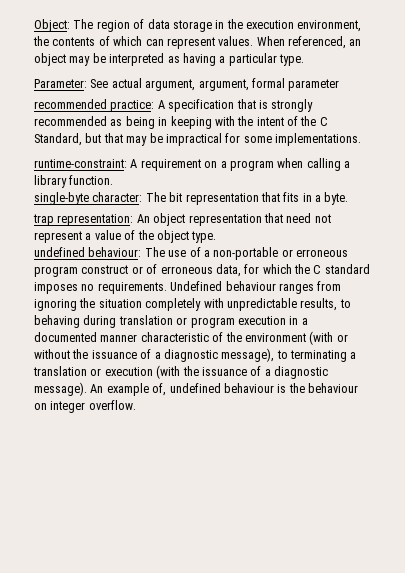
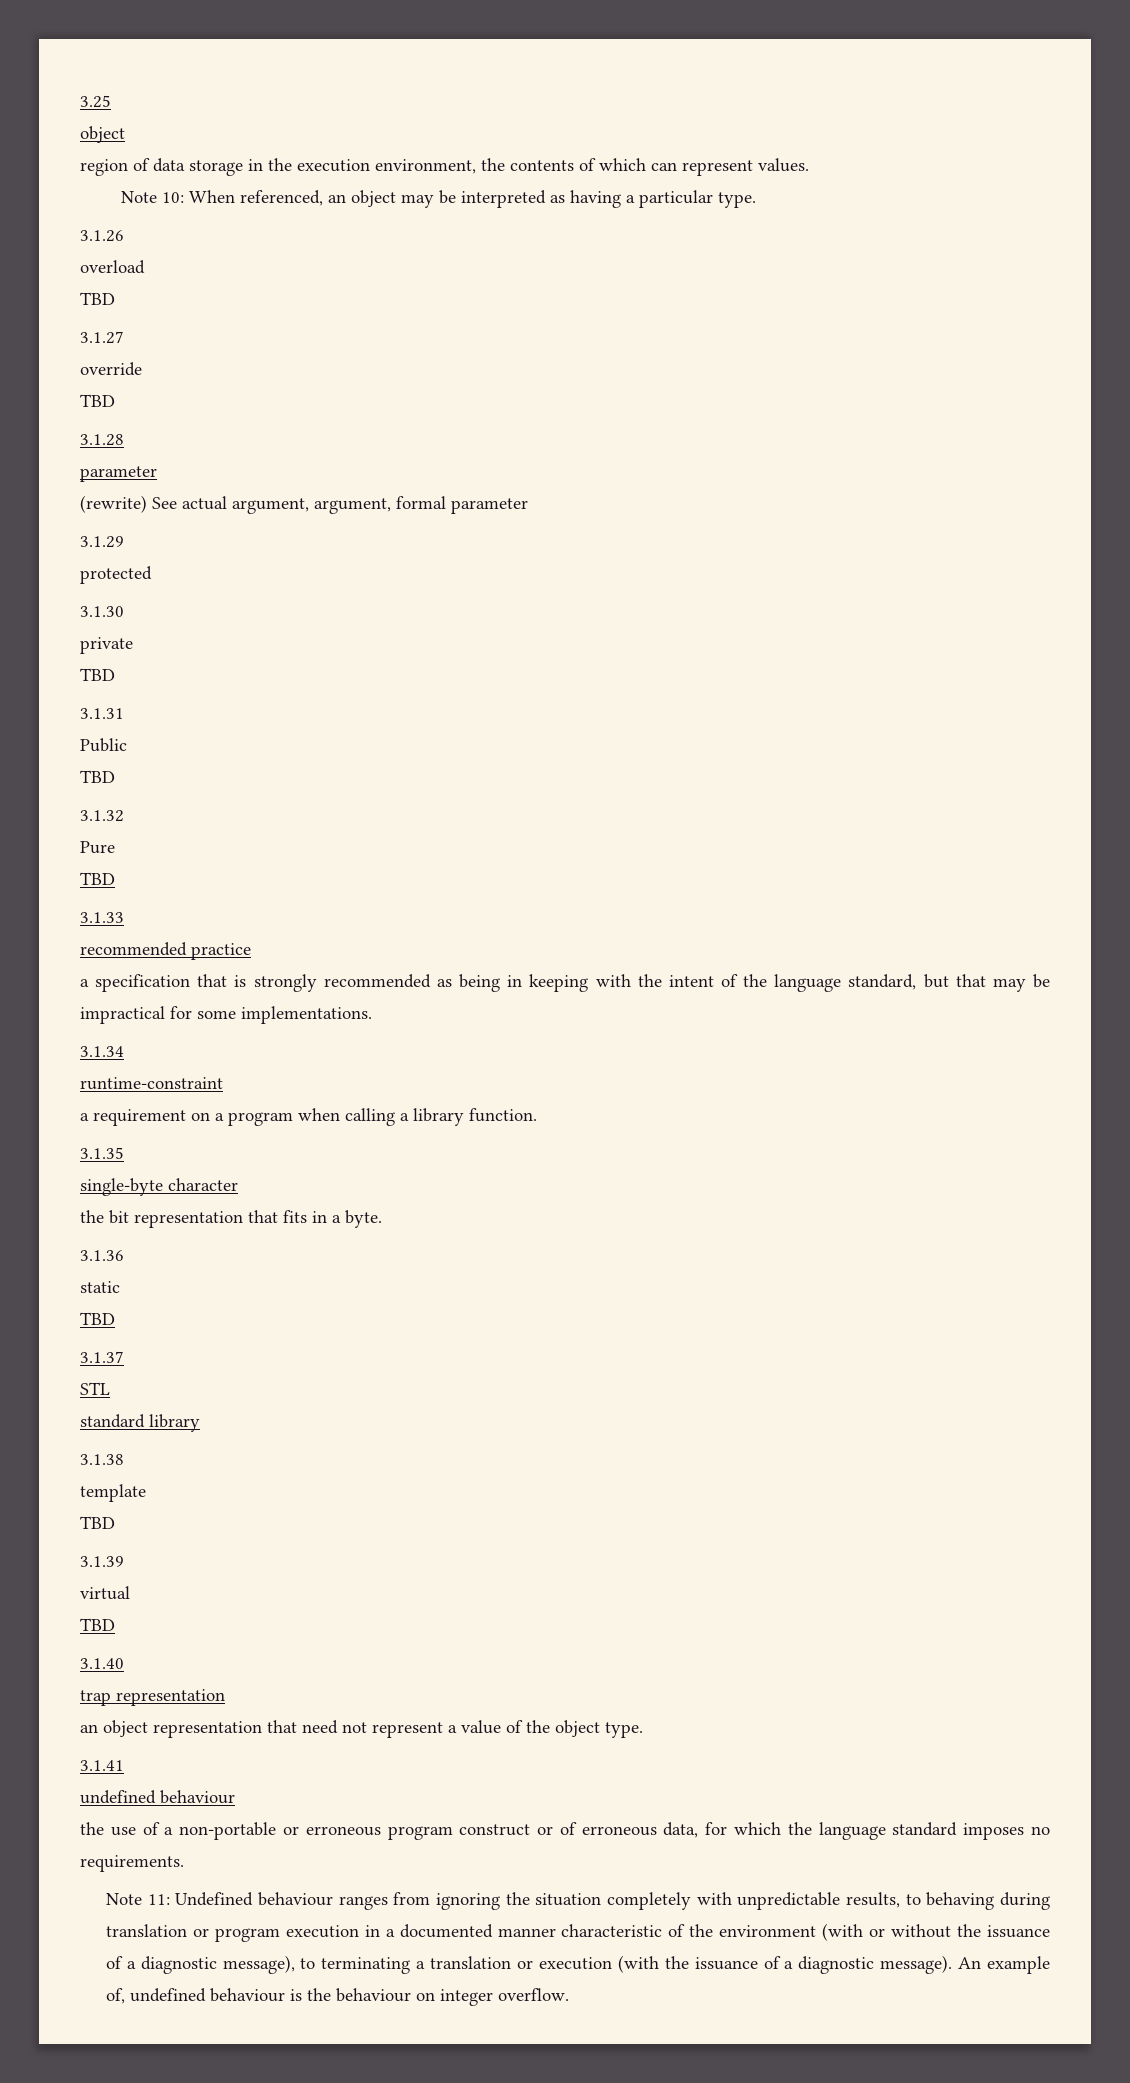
[34,19,94,32] Object: The -> [80,95,111,108] [80,126,125,143] 3.25 // object //
(254, 41) none -> [120,191,184,203] // Note 10:
[34,79,87,88] Parameter: -> [80,230,124,242] [80,260,145,274] [80,292,115,305] [80,331,124,344] [80,362,142,376] [80,394,115,407] [80,434,124,446] [80,466,157,482] [80,495,147,513] 3.1.26 // overload // TBD // 3.1.27 // override // TBD // 3.1.28 // parameter // (rewrite)
[34,99,165,112] // recommended practice: A -> [80,536,124,548] [80,566,152,584] [80,606,124,617] [80,637,133,654] [80,668,115,681] [80,708,124,719] [80,738,127,752] [80,770,115,783] [80,810,124,822] [80,841,115,854] [80,872,115,885] [80,912,124,923] [80,942,251,960] [80,979,89,987] // 3.1.29 // protected // 3.1.30 // private // TBD // 3.1.31 // Public // TBD // 3.1.32 // Pure // TBD // 3.1.33 // recommended practice // a
[319,117,328,126] [34,133,82,146] C Standard, -> [774,974,917,992] language standard,
[34,159,138,168] runtime-constraint: A -> [80,1046,124,1057] [80,1077,223,1090] [80,1113,89,1121] 3.1.34 // runtime-constraint // a
(114, 180) none -> [80,1147,124,1159] // 3.1.35
[92,192,166,202] character: The -> [168,1178,238,1191] [80,1210,104,1223] character // the
(349, 198) none -> [80,1250,124,1261] [80,1281,120,1293] [80,1312,115,1325] [80,1351,124,1363] [80,1382,110,1395] [80,1414,200,1432] [80,1454,124,1465] [80,1484,146,1502] [80,1516,115,1529] [80,1556,124,1567] [80,1586,130,1600] [80,1618,115,1631] [80,1658,124,1669] // 3.1.36 // static // TBD // 3.1.37 // STL // standard library // 3.1.38 // template // TBD // 3.1.39 // virtual // TBD // 3.1.40
[57,214,150,226] representation: An -> [116,1689,225,1706] [80,1724,98,1733] representation // an
[34,247,165,257] // undefined behaviour: The -> [80,1760,124,1771] [80,1790,235,1804] [80,1822,104,1835] // 3.1.41 // undefined behaviour // the
[313,265,322,274] C -> [818,1822,886,1840] language
(167, 288) none -> [105,1893,170,1905] // Note 11:

